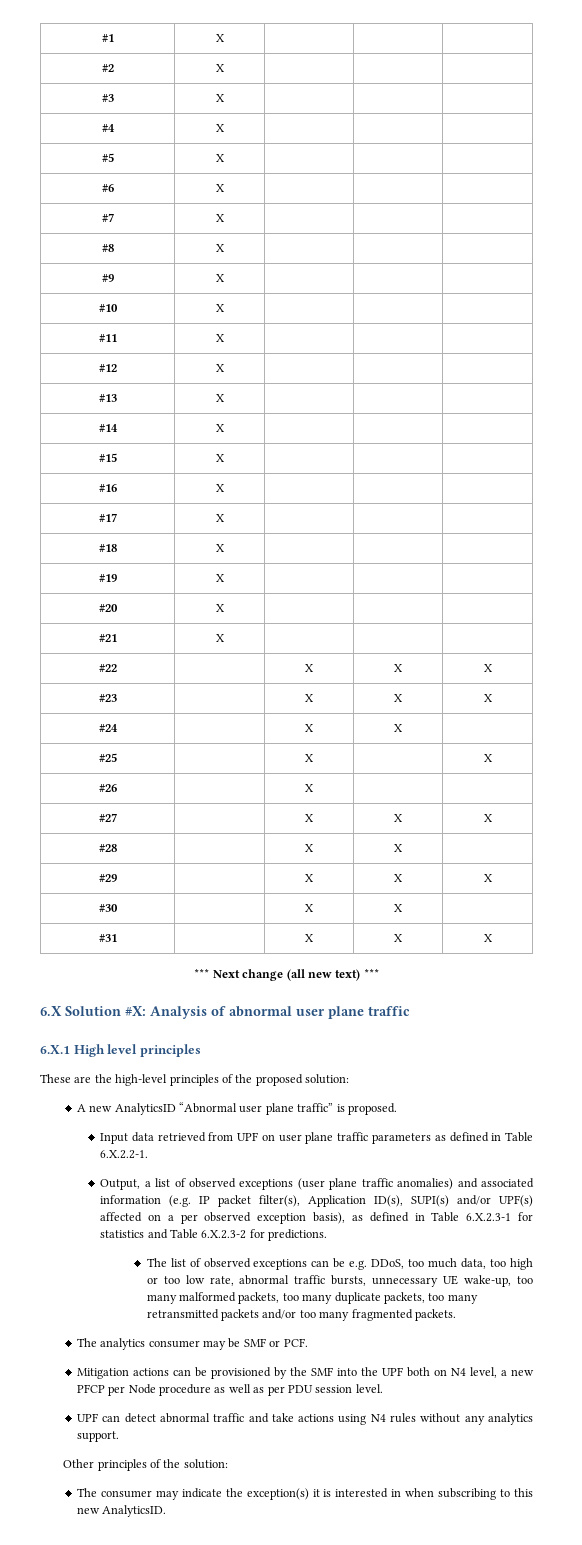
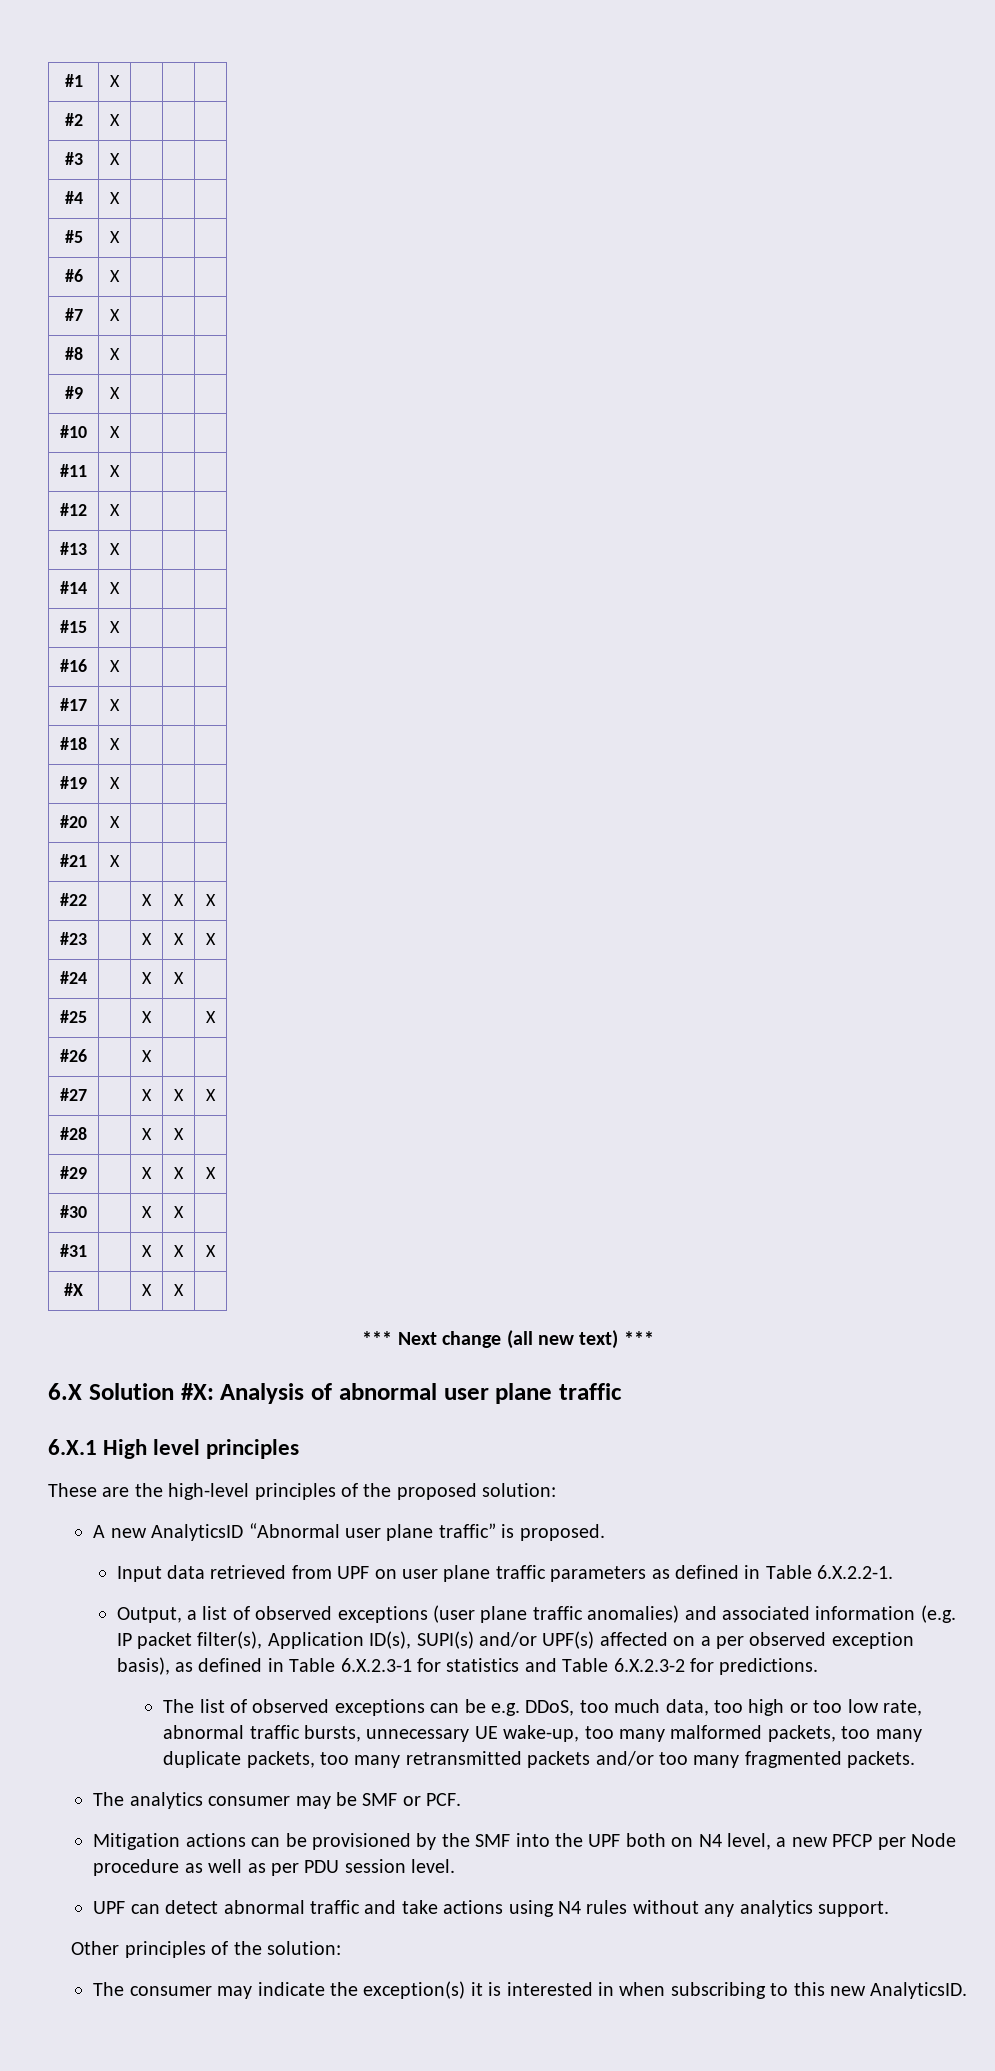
(493, 938) none -> [64,1283,83,1296] [142,1284,152,1296] [174,1284,184,1296] // #X | | X | X |

